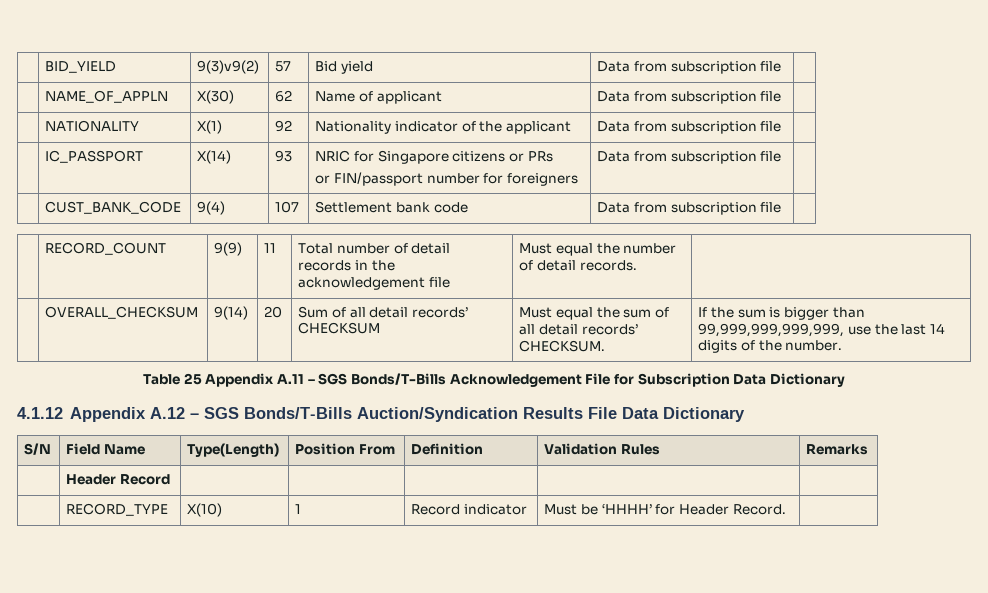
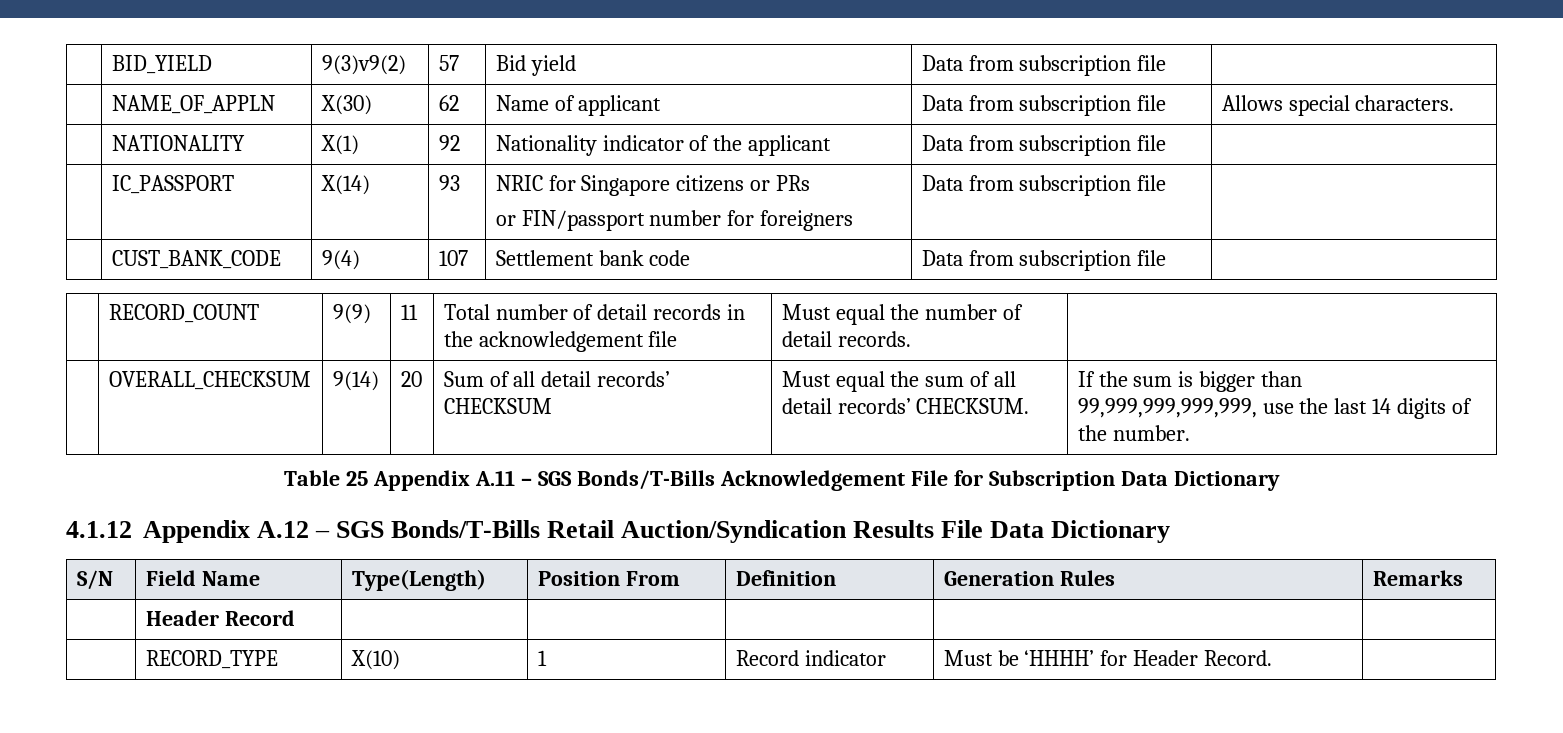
(782, 96) none -> [1221,95,1455,116] Allows special characters.
(352, 413) none -> [547,520,615,538] Retail
[544,443,618,455] Validation -> [943,571,1054,586] Generation

